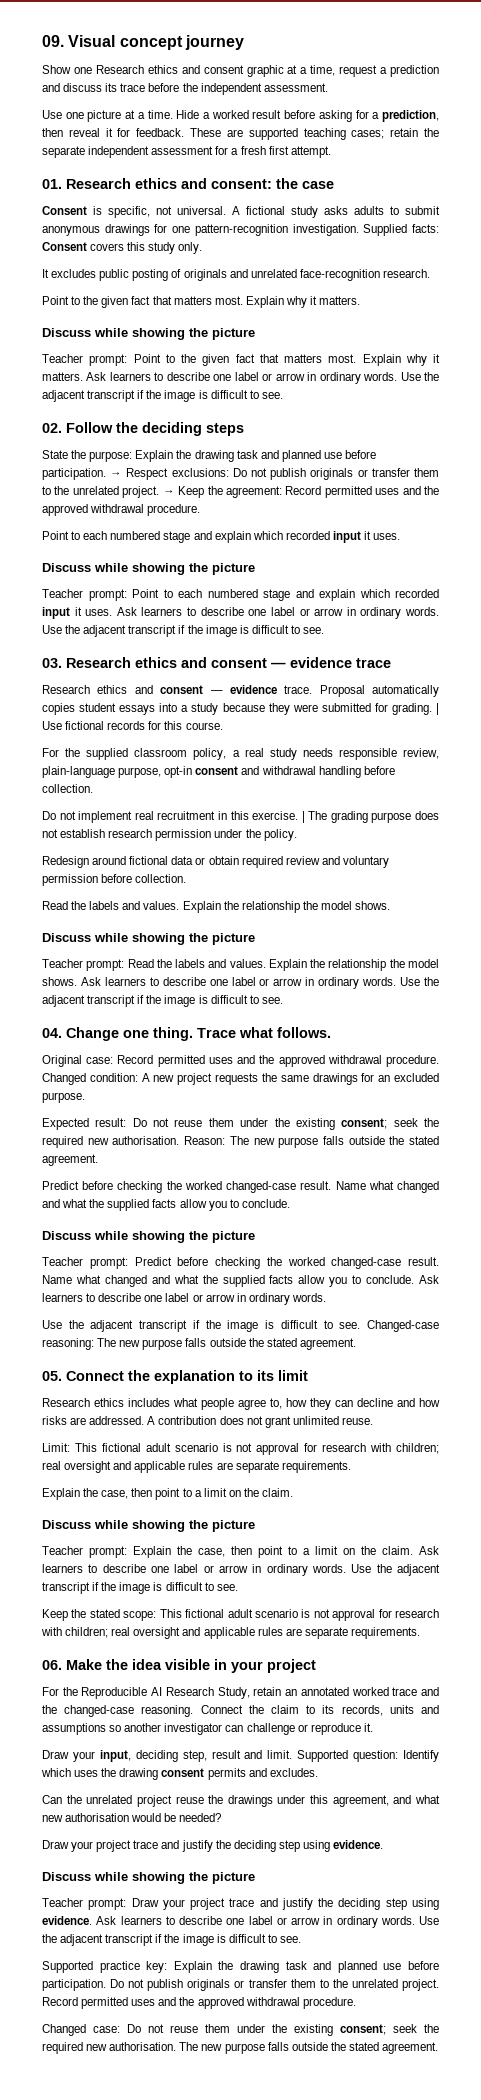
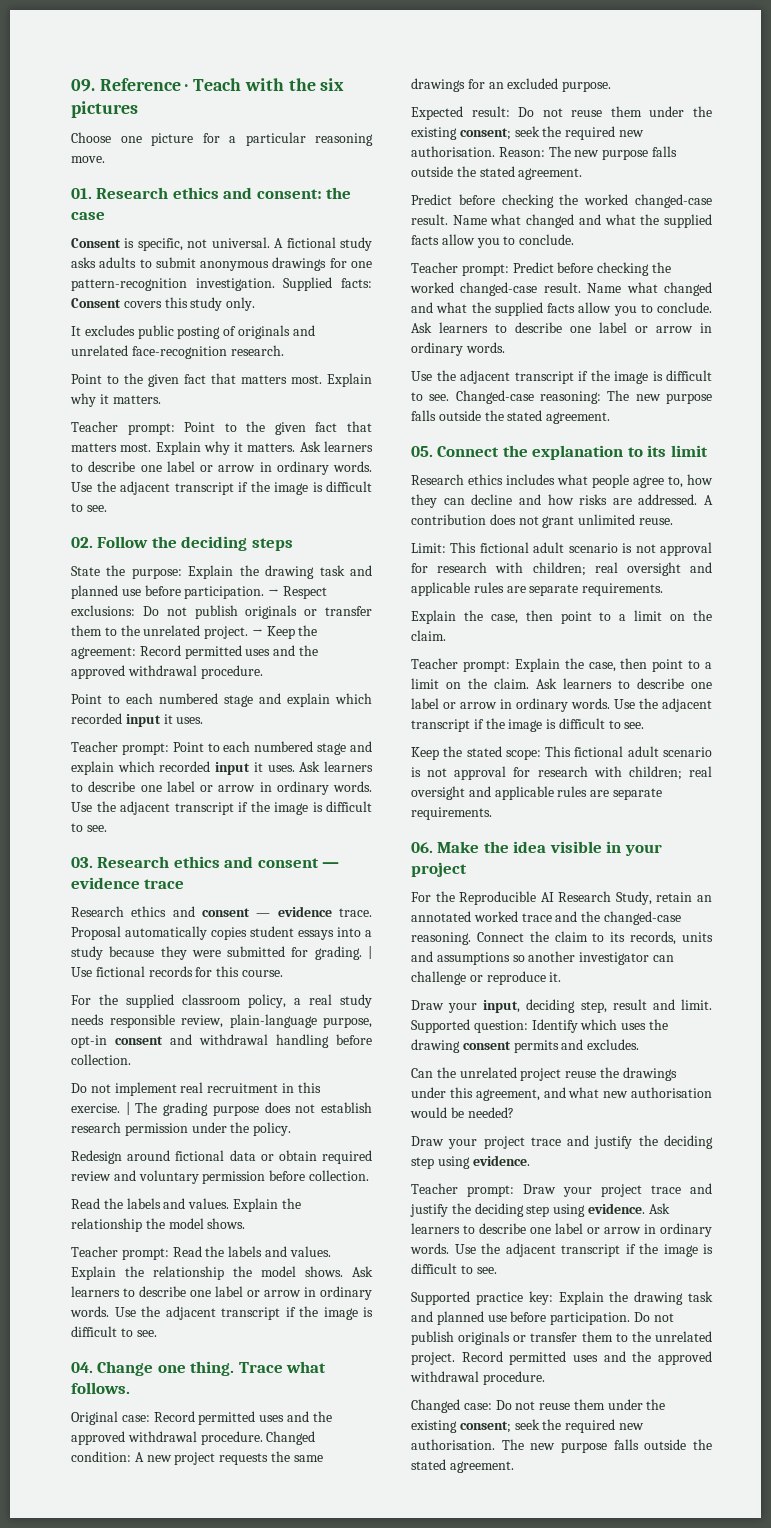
[68,35,244,50] [42,65,440,77] [42,83,328,95] [42,110,440,122] [42,128,439,140] [42,146,331,158] Visual concept journey // Show one Research ethics and consent graphic at a time, request a prediction and discuss its trace before the independent assessment. // Use one picture at a time. Hide a worked result before asking for a prediction, then reveal it for feedback. These are supported teaching cases; retain the separate independent assessment for a fresh first attempt. -> [99,78,345,91] [71,101,138,118] [71,132,373,146] [71,156,105,163] Reference · Teach with the six pictures // Choose one picture for a particular reasoning move.
[42,328,255,340] // Discuss while showing the picture -> (161, 399) none
[42,563,255,575] // Discuss while showing the picture -> (204, 720) none
[42,933,255,945] // Discuss while showing the picture -> (246, 1223) none
[42,1231,255,1243] // Discuss while showing the picture -> (575, 239) none
[42,1520,255,1532] // Discuss while showing the picture -> (446, 635) none
[42,1872,255,1884] // Discuss while showing the picture -> (530, 1160) none

